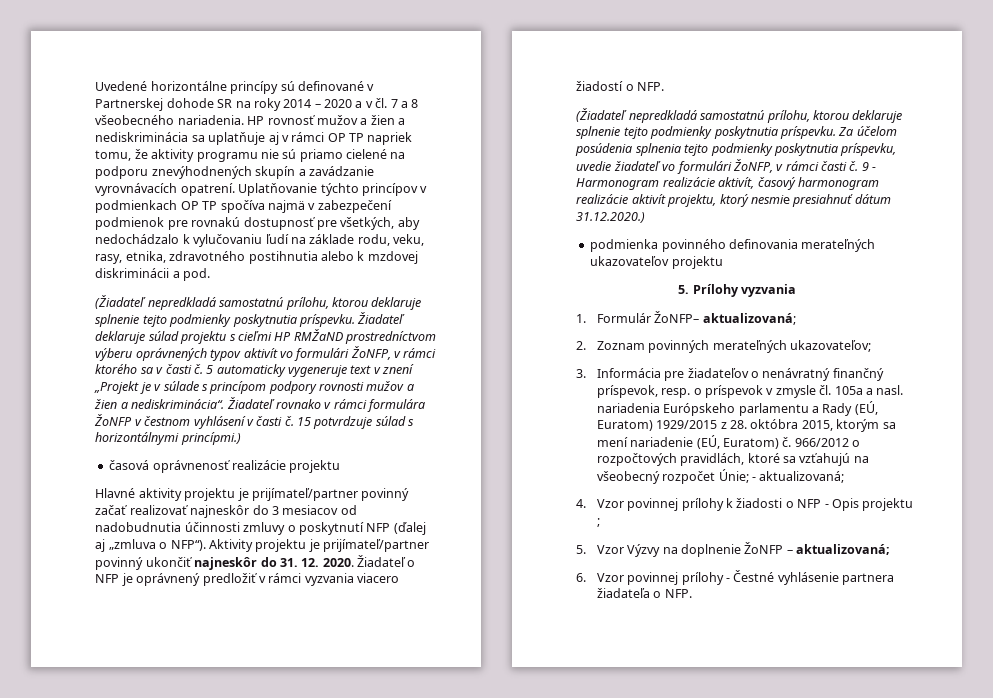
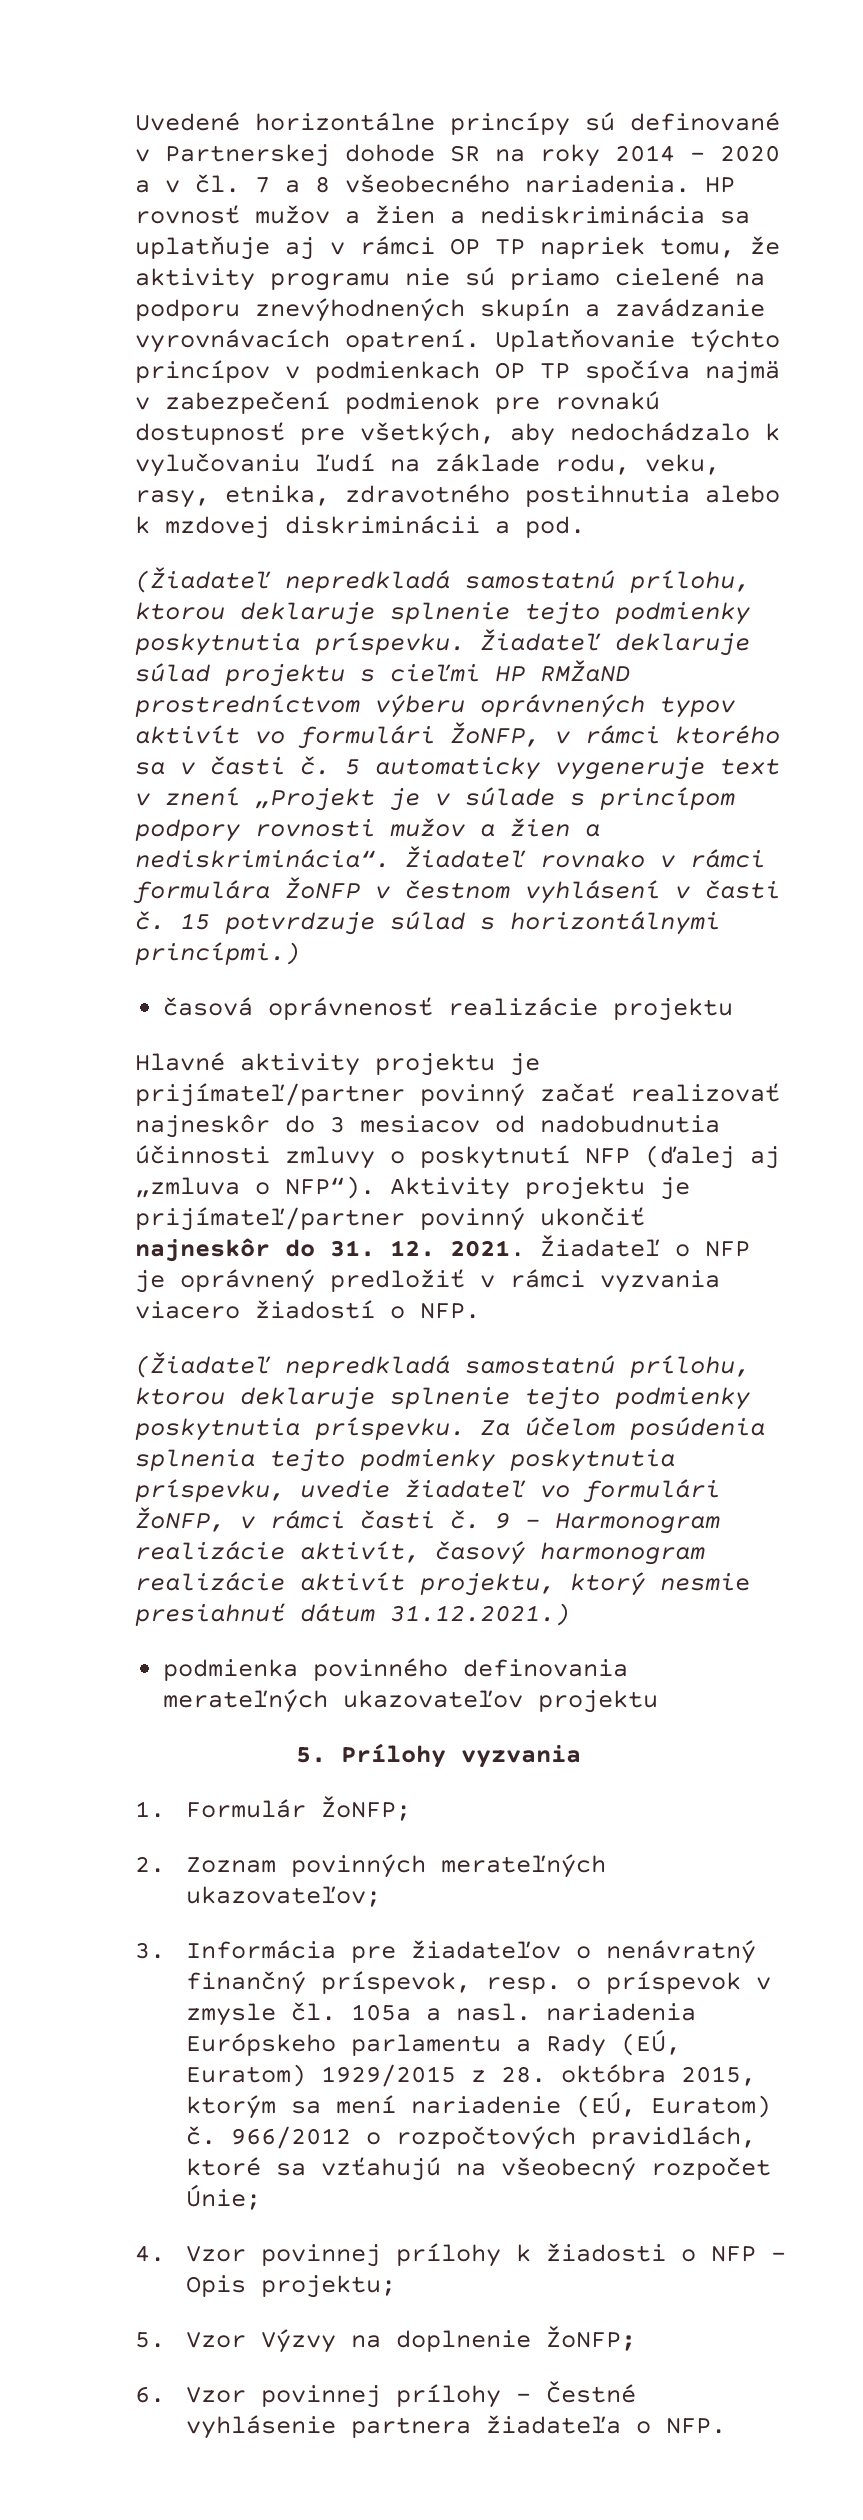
[322,558,354,567] 2020. -> [449,1240,525,1257] 2021.
[576,212,646,223] 31.12.2020.) -> [389,1603,570,1626] 31.12.2021.)
[654,311,796,325] ŽoNFP– aktualizovaná; -> [320,1796,411,1821] ŽoNFP;
[752,471,845,483] - aktualizovaná; -> (261, 2197) none
[862,498,914,511] [596,518,600,527] projektu ; -> [260,2275,396,2298] projektu;
[744,542,891,555] ŽoNFP – aktualizovaná; -> [545,2326,636,2351] ŽoNFP;

